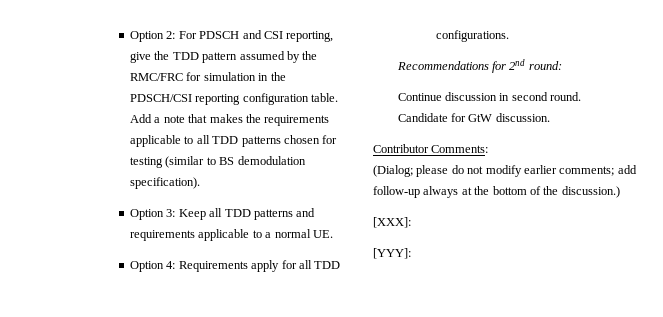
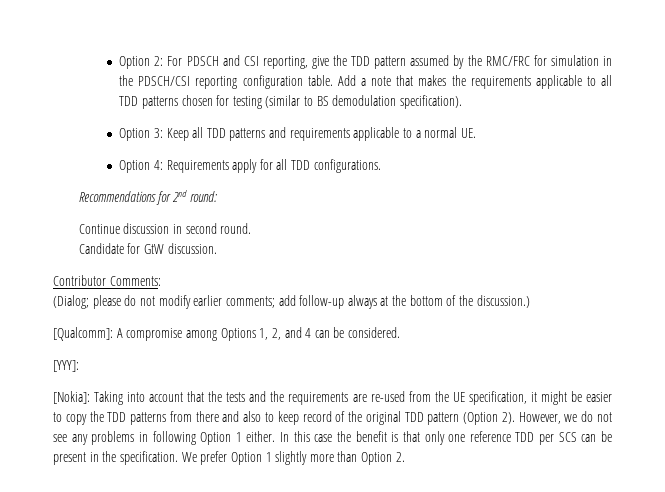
[373,217,411,228] [373,248,411,259] [XXX]: // [YYY]: -> [53,327,401,341] [53,360,79,372] [53,391,613,405] [53,411,612,425] [53,431,612,445] [53,451,405,465] [Qualcomm]: A compromise among Options 1, 2, and 4 can be considered. // [YYY]: // [Nokia]: Taking into account that the tests and the requirements are re-used from the UE specification, it might be easier to copy the TDD patterns from there and also to keep record of the original TDD pattern (Option 2). However, we do not see any problems in following Option 1 either. In this case the benefit is that only one reference TDD per SCS can be present in the specification. We prefer Option 1 slightly more than Option 2.

